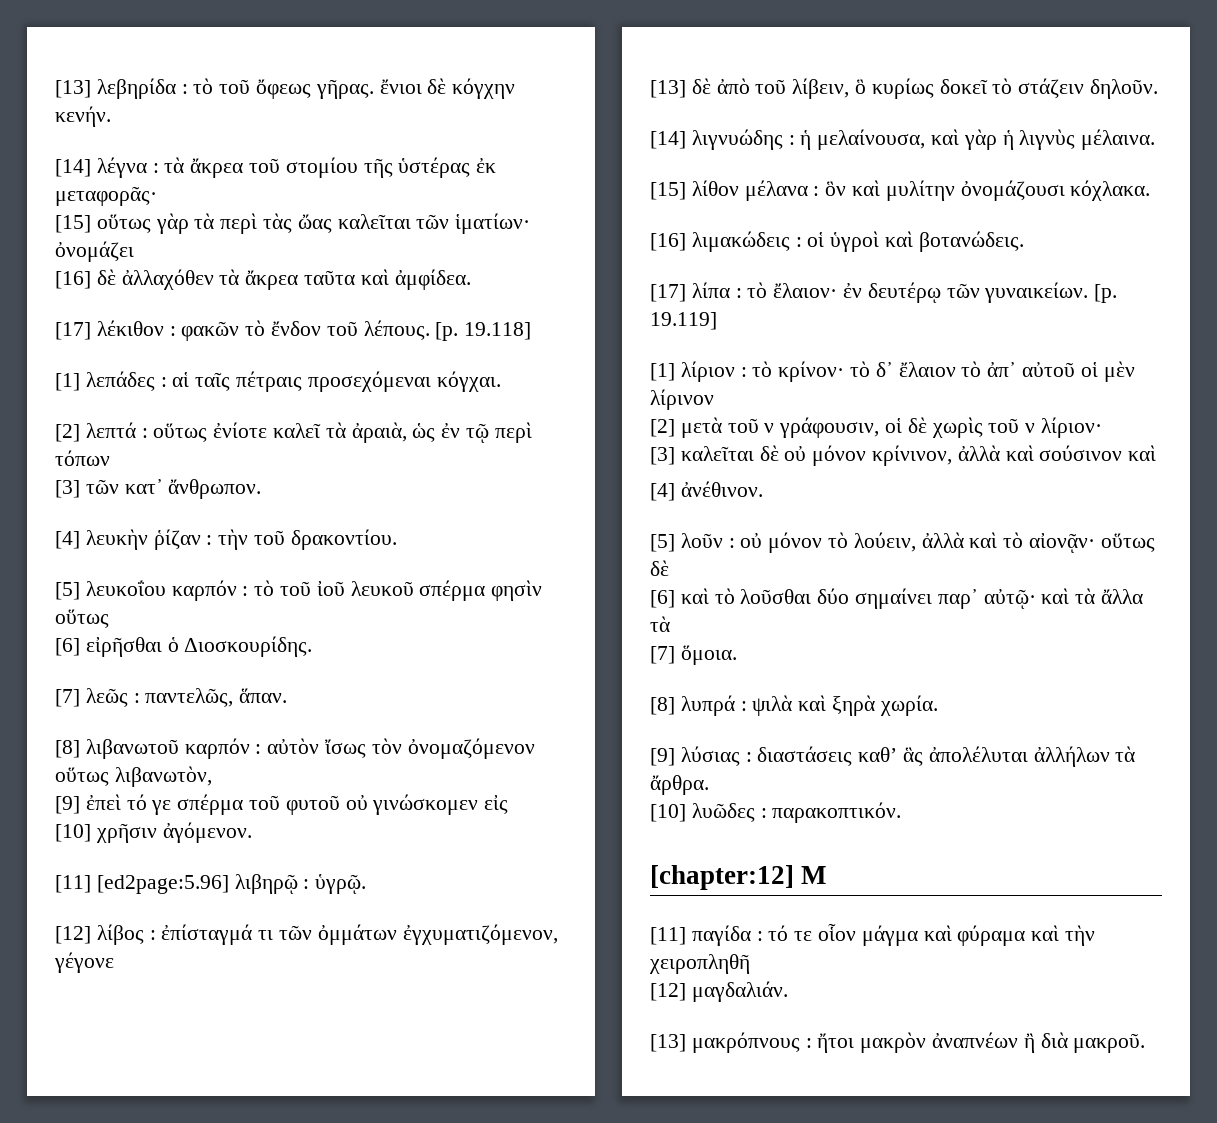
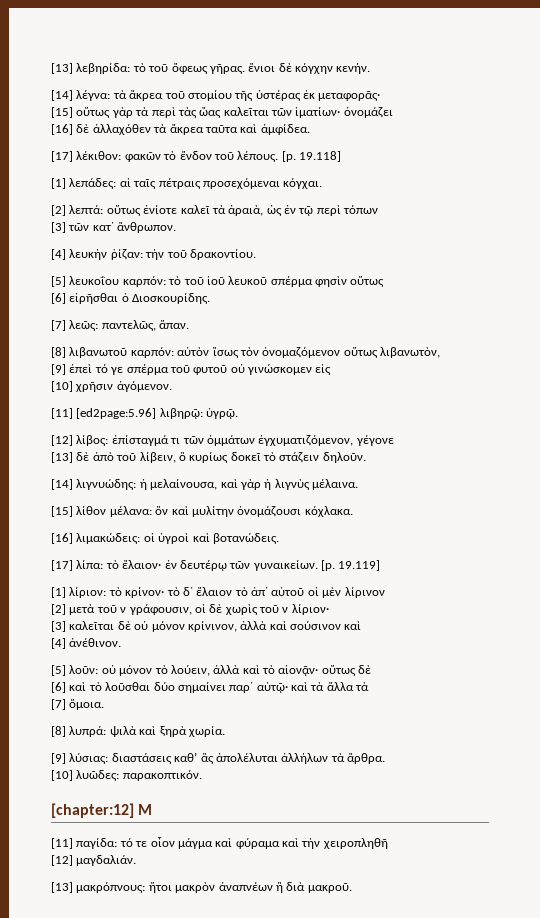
[55,78,188,99] [13] λεβηρίδα : -> [51,63,131,74] [13] λεβηρίδα:
[96,157,159,178] λέγνα : -> [76,90,111,101] λέγνα:
[96,320,176,336] λέκιθον : -> [76,151,122,160] λέκιθον:
[85,371,167,391] λεπάδες : -> [69,178,117,189] λεπάδες:
[85,422,148,438] λεπτά : -> [69,205,104,214] λεπτά:
[153,529,213,550] ῥίζαν : -> [110,249,143,260] ῥίζαν:
[171,580,249,601] καρπόν : -> [122,276,166,287] καρπόν:
[85,688,140,707] λεῶς : -> [69,320,99,331] λεῶς:
[184,738,262,759] καρπόν : -> [130,347,174,358] καρπόν:
[234,874,310,894] λιβηρῷ : -> [159,408,203,419] λιβηρῷ:
[96,924,156,945] λίβος : -> [76,435,109,446] λίβος:
[691,129,795,150] λιγνυώδης : -> [76,479,137,490] λιγνυώδης:
[744,180,820,201] μέλανα : -> [109,506,152,517] μέλανα:
[691,231,802,252] λιμακώδεις : -> [76,533,141,544] λιμακώδεις:
[691,282,742,298] λίπα : -> [76,560,104,569] λίπα:
[680,361,747,382] λίριον : -> [69,587,107,598] λίριον:
[680,533,735,548] λοῦν : -> [69,665,99,674] λοῦν:
[680,695,747,716] λυπρά : -> [69,726,107,737] λυπρά:
[680,746,752,766] λύσιας : -> [69,753,109,764] λύσιας:
[691,803,767,822] λυῶδες : -> [76,770,120,781] λυῶδες:
[691,925,763,946] παγίδα : -> [76,838,118,849] παγίδα:
[691,1032,812,1053] μακρόπνους : -> [76,882,146,893] μακρόπνους:

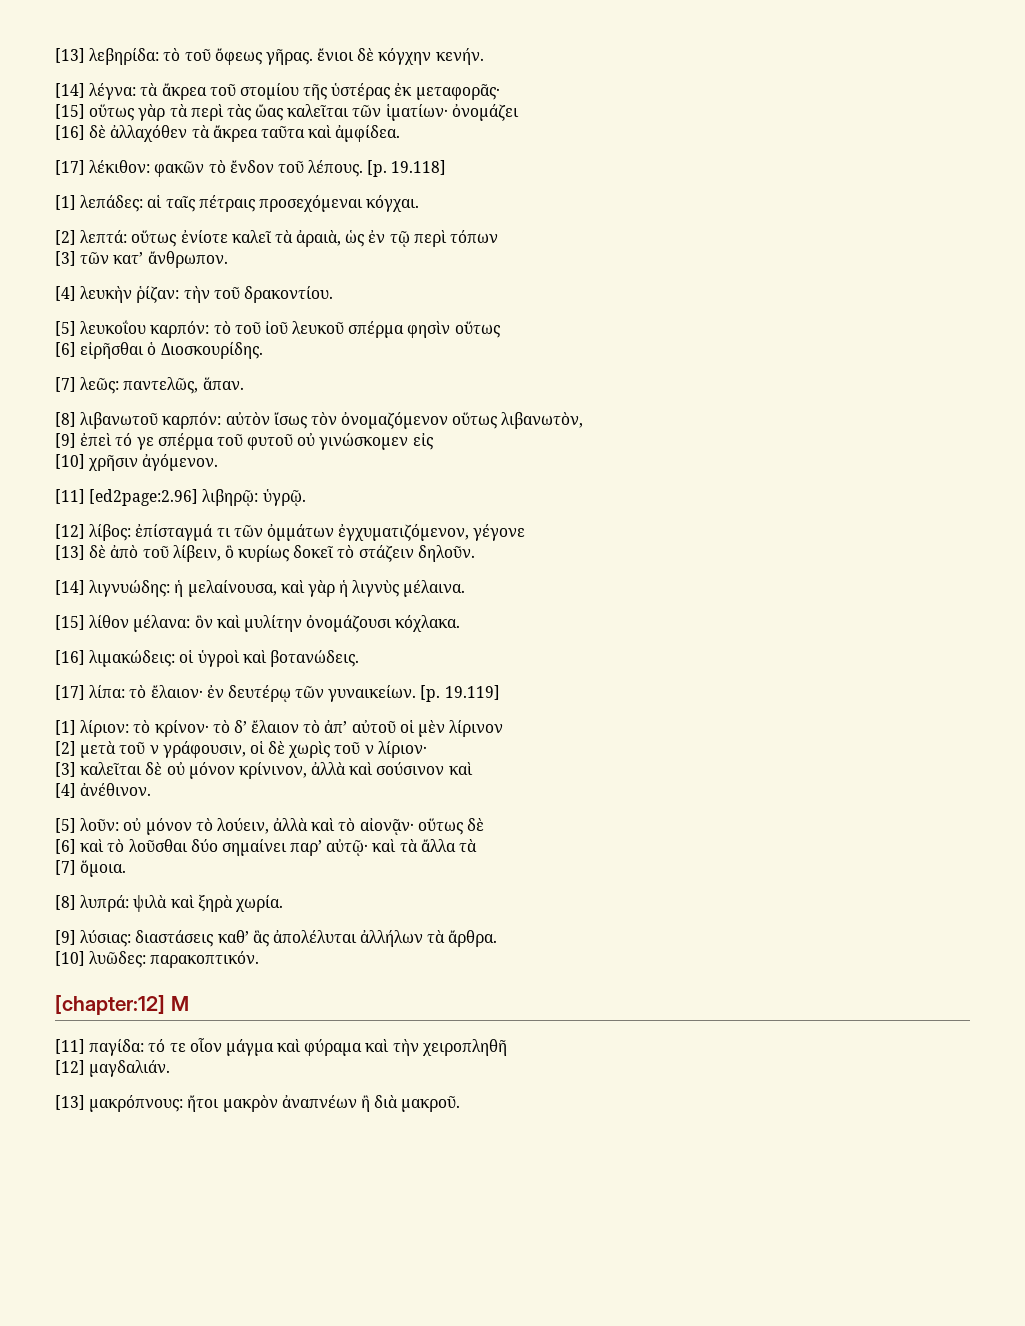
[92,222,114,231] κατ᾽ -> [113,252,144,264] κατ’
[76,408,157,419] [ed2page:5.96] -> [89,489,199,506] [ed2page:2.96]
[182,587,193,596] δ᾽ -> [233,720,247,733] δ’
[251,587,268,596] ἀπ᾽ -> [324,720,348,733] ἀπ’
[229,682,254,693] παρ᾽ -> [290,840,323,856] παρ’

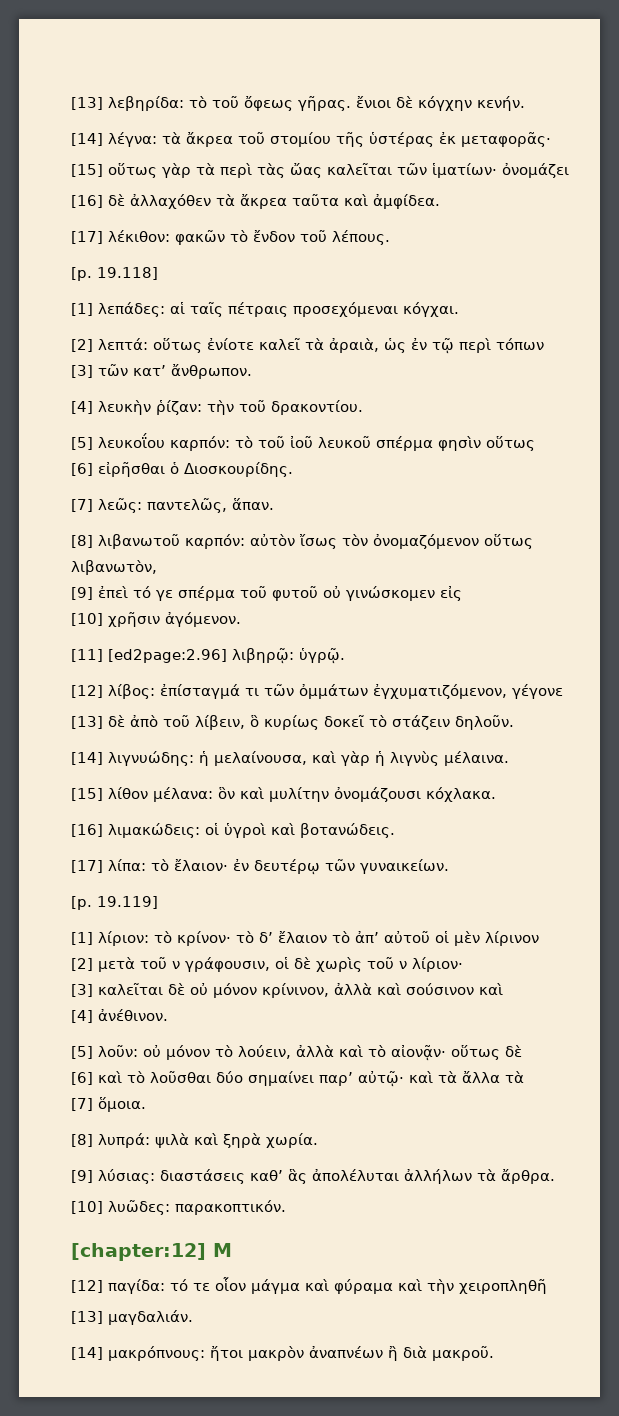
(364, 168) none -> (390, 237) //
(417, 693) none -> (449, 866) //
[55,1039,85,1054] [11] -> [71,1280,103,1293] [12]
[55,1060,85,1075] [12] -> [71,1311,103,1324] [13]
[55,1095,85,1110] [13] -> [71,1347,103,1360] [14]

